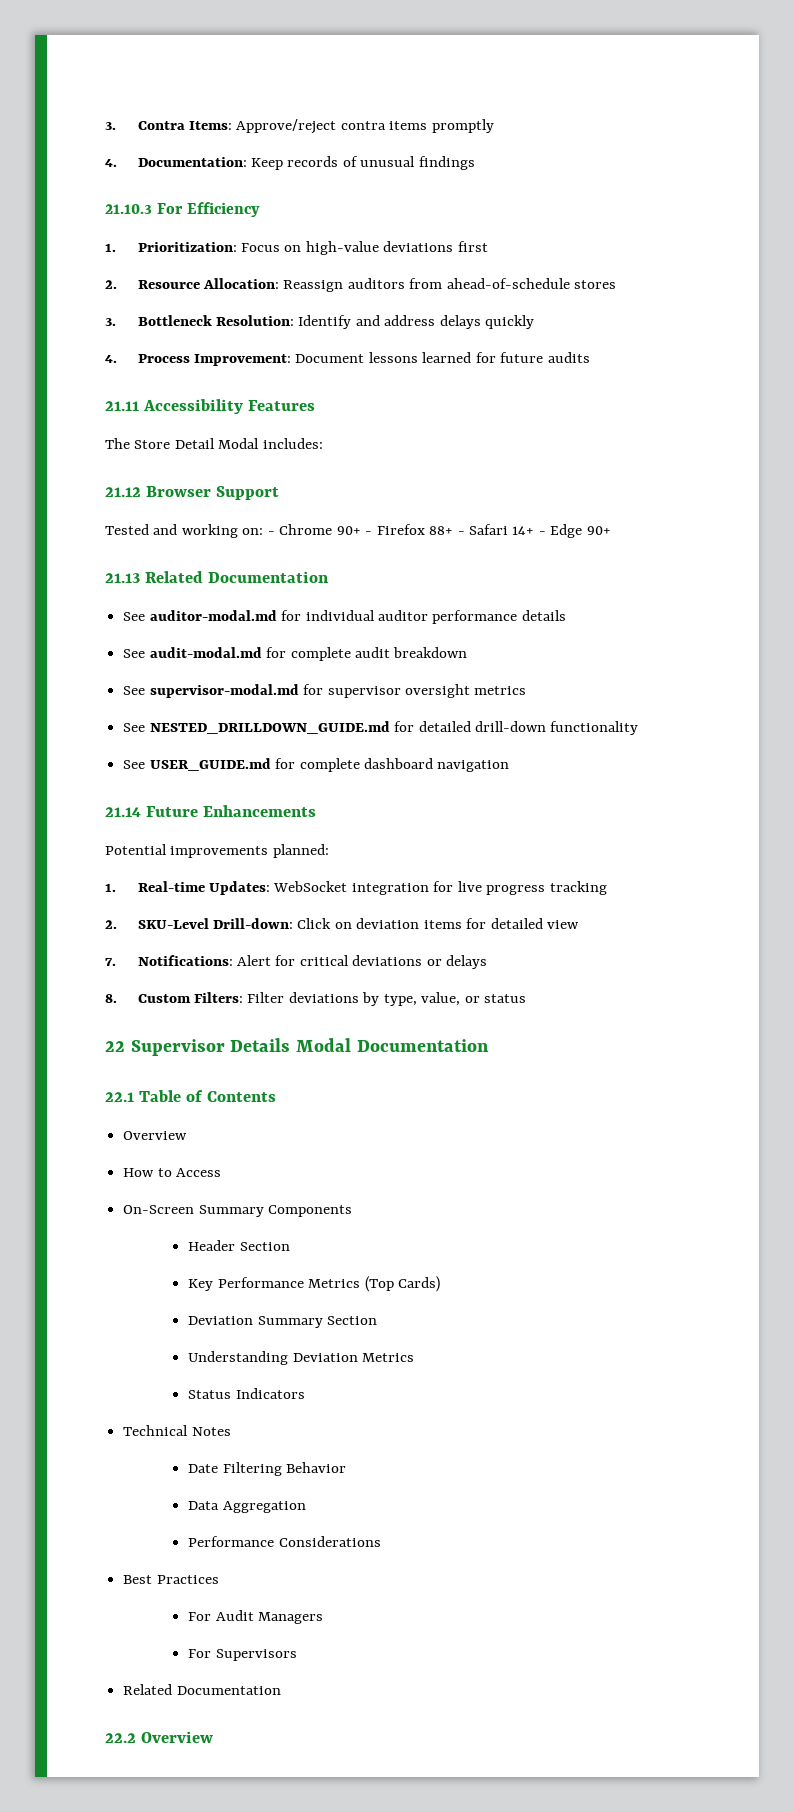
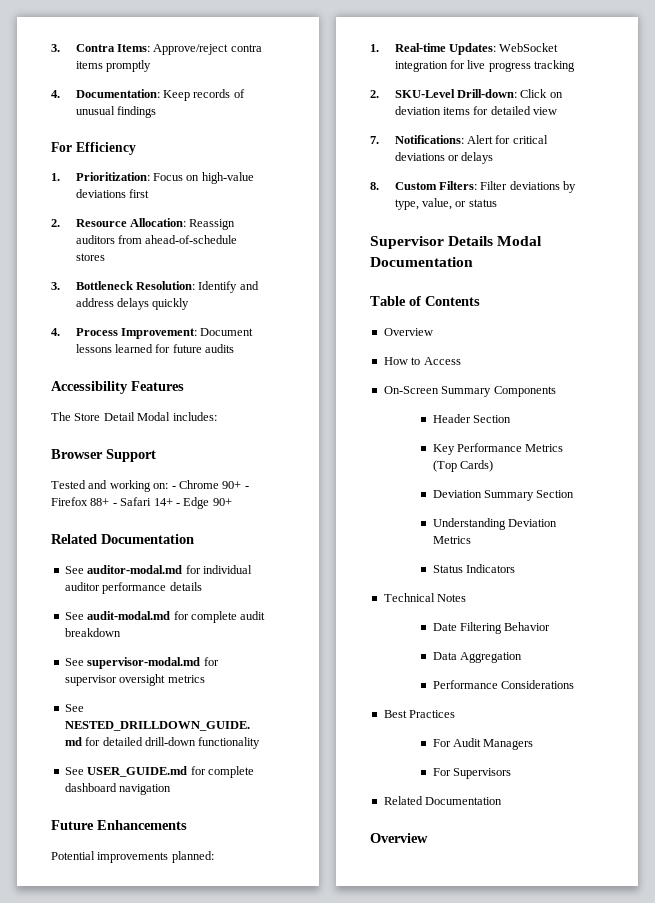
[105,204,152,214] 21.10.3 -> (156, 112) none
[105,401,139,411] 21.11 -> (234, 348) none
[105,487,141,497] 21.12 -> (217, 416) none
[105,573,140,583] 21.13 -> (232, 502) none
[105,807,141,817] 21.14 -> (172, 789) none
[105,1041,125,1052] 22 -> (497, 203) none
[105,1092,134,1102] 22.1 -> (473, 262) none
[105,1733,136,1743] 22.2 -> (503, 801) none

